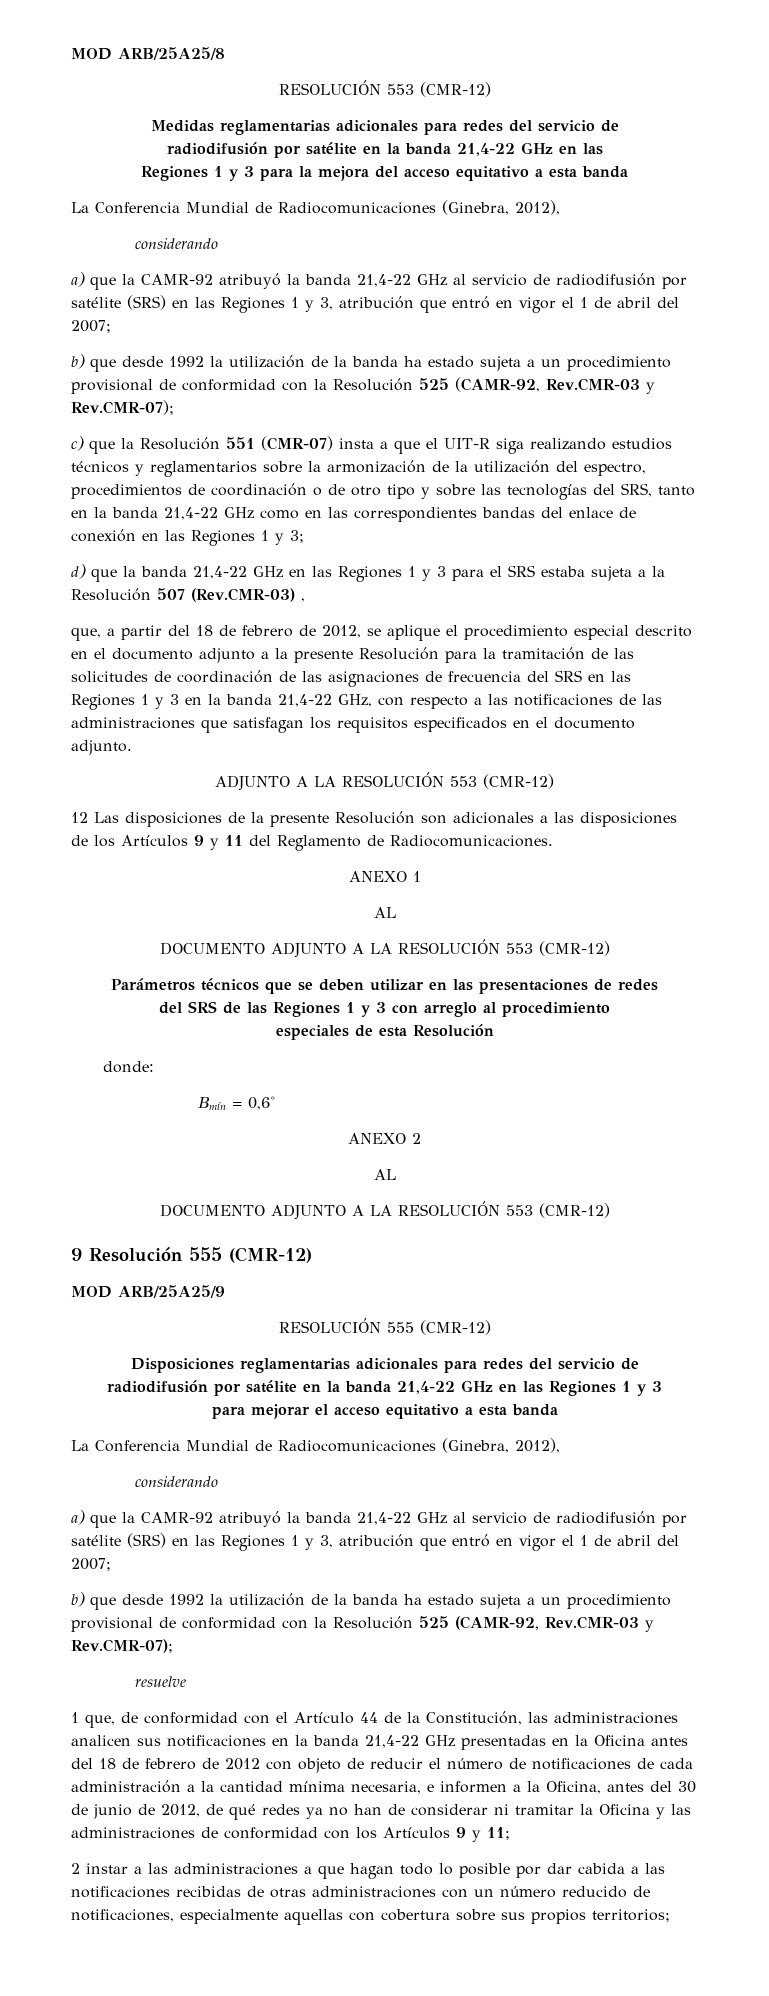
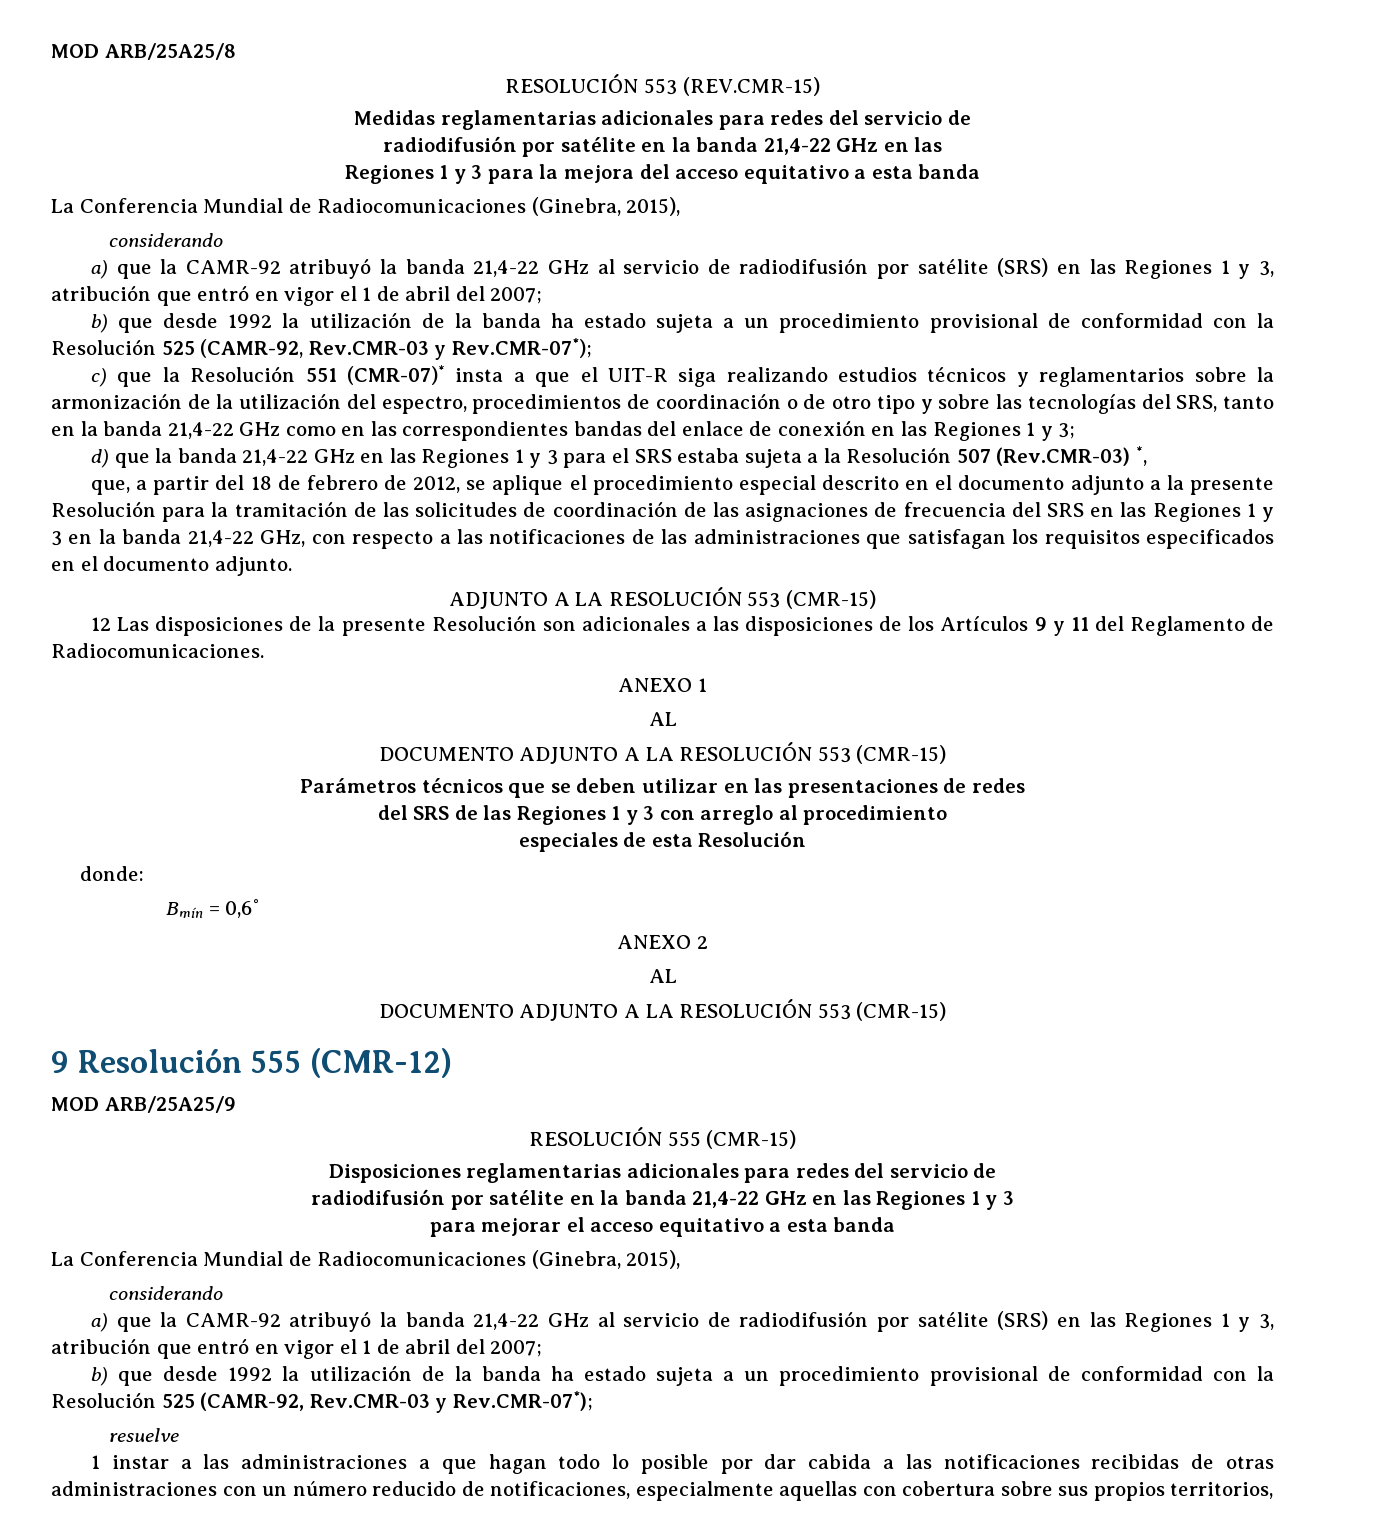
[419,82,491,97] (CMR-12) -> [682,77,820,96] (REV.CMR-15)
[515,200,560,215] 2012), -> [626,197,681,216] 2015),
[71,400,174,415] Rev.CMR-07); -> [451,338,592,358] Rev.CMR-07*);
[261,436,333,451] (CMR-07) -> [346,365,445,385] (CMR-07)*
[300,598,305,602] , -> [1135,446,1147,466] *,
[483,774,554,789] (CMR-12) -> [785,590,876,609] (CMR-15)
[538,941,610,956] (CMR-12) -> [856,745,947,764] (CMR-15)
[538,1203,610,1218] (CMR-12) -> [856,1002,947,1021] (CMR-15)
[419,1320,491,1335] (CMR-12) -> [706,1130,797,1149] (CMR-15)
[515,1438,560,1453] 2012), -> [626,1250,681,1269] 2015),
[71,1639,173,1653] Rev.CMR-07); -> [452,1391,593,1411] Rev.CMR-07*);
[85,1711,678,1728] [71,1735,688,1750] [71,1758,693,1773] [71,1780,696,1794] [71,1804,691,1820] [71,1827,510,1842] [71,1863,80,1874] que, de conformidad con el Artículo 44 de la Constitución, las administraciones analicen sus notificaciones en la banda 21,4-22 GHz presentadas en la Oficina antes del 18 de febrero de 2012 con objeto de reducir el número de notificaciones de cada administración a la cantidad mínima necesaria, e informen a la Oficina, antes del 30 de junio de 2012, de qué redes ya no han de considerar ni tramitar la Oficina y las administraciones de conformidad con los Artículos 9 y 11; // 2 -> (101, 1462) none
[592,1909,670,1922] territorios; -> [1170,1482,1274,1499] territorios,

